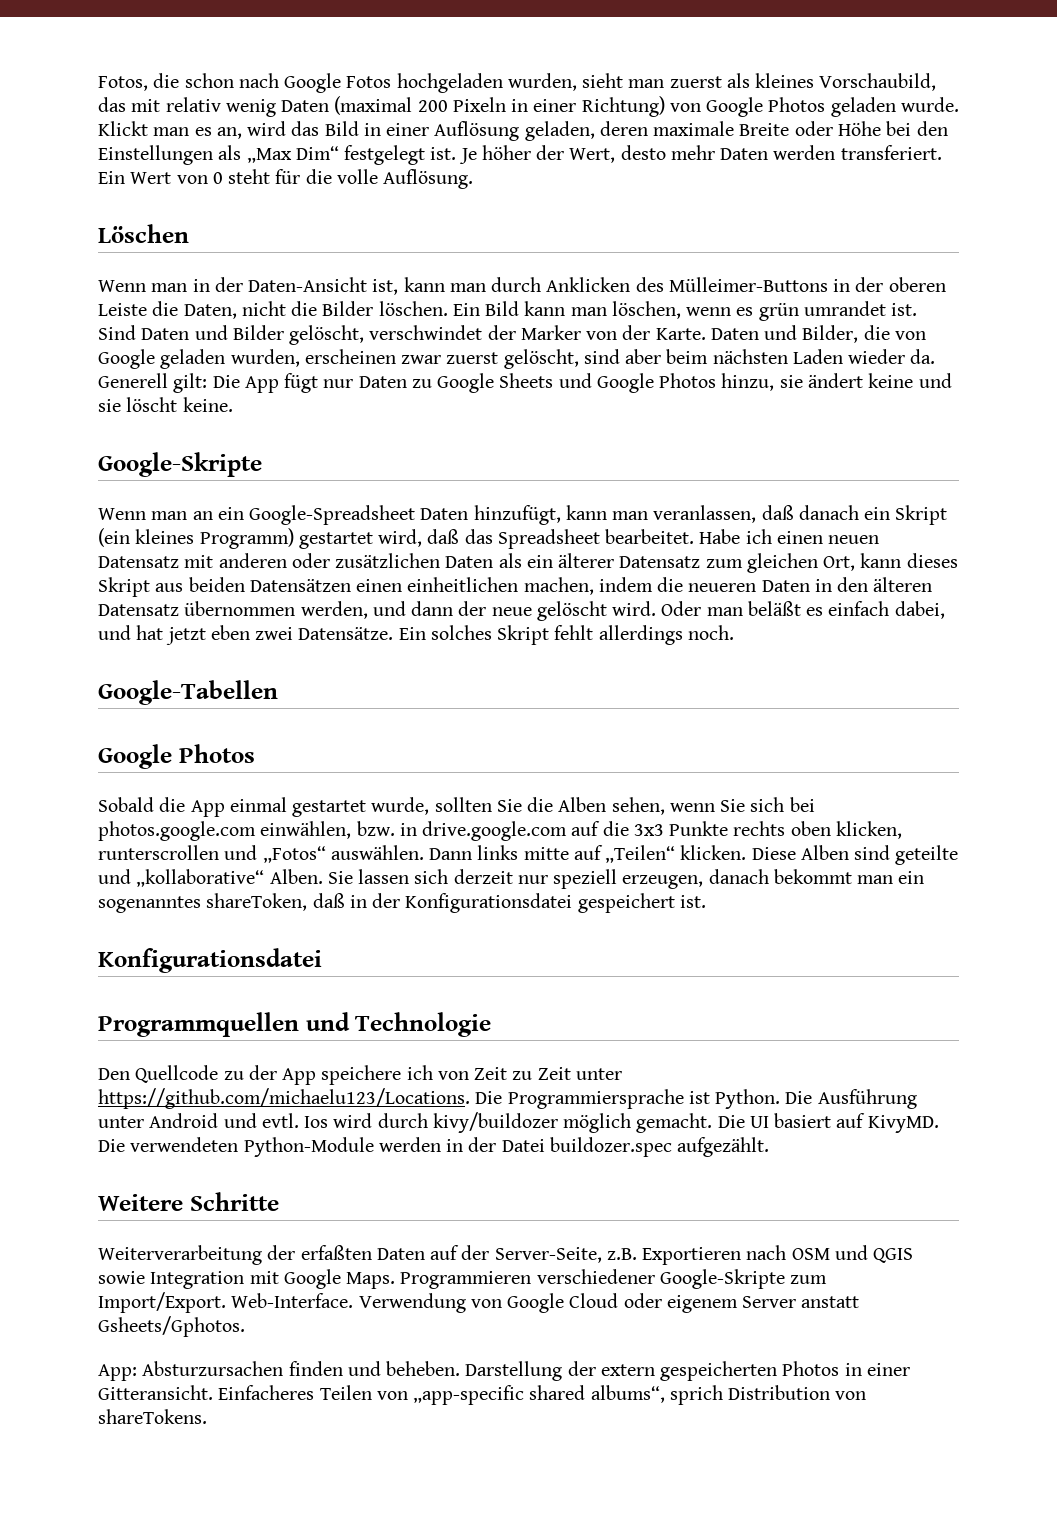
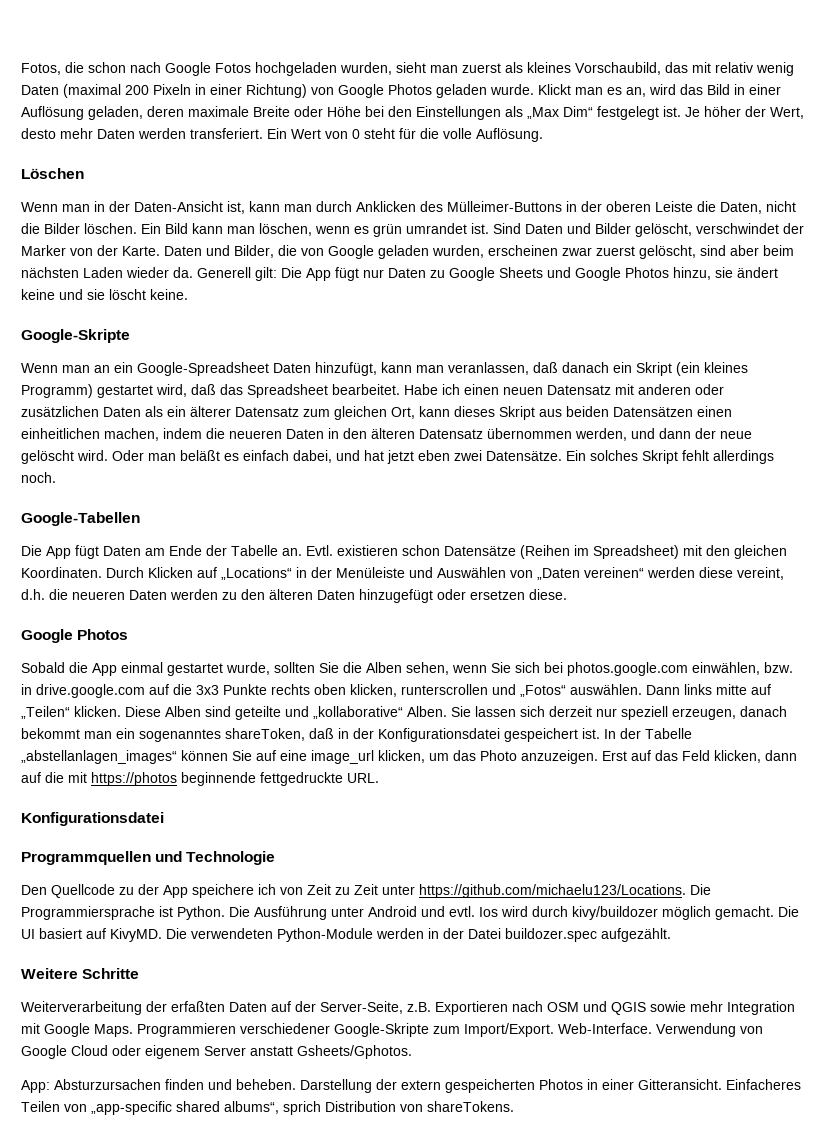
(278, 692) none -> [21,545,787,559] [21,567,784,580] [21,589,567,603] // Die App fügt Daten am Ende der Tabelle an. Evtl. existieren schon Datensätze (Reihen im Spreadsheet) mit den gleichen Koordinaten. Durch Klicken auf „Locations“ in der Menüleiste und Auswählen von „Daten vereinen“ werden diese vereint, d.h. die neueren Daten werden zu den älteren Daten hinzugefügt oder ersetzen diese.
(706, 901) none -> [604,728,692,739] [21,750,797,764] [21,772,379,786] In der Tabelle „abstellanlagen_images“ können Sie auf eine image_url klicken, um das Photo anzuzeigen. Erst auf das Feld klicken, dann auf die mit https://photos beginnende fettgedruckte URL.
(145, 1277) none -> [690,1001,723,1012] mehr

